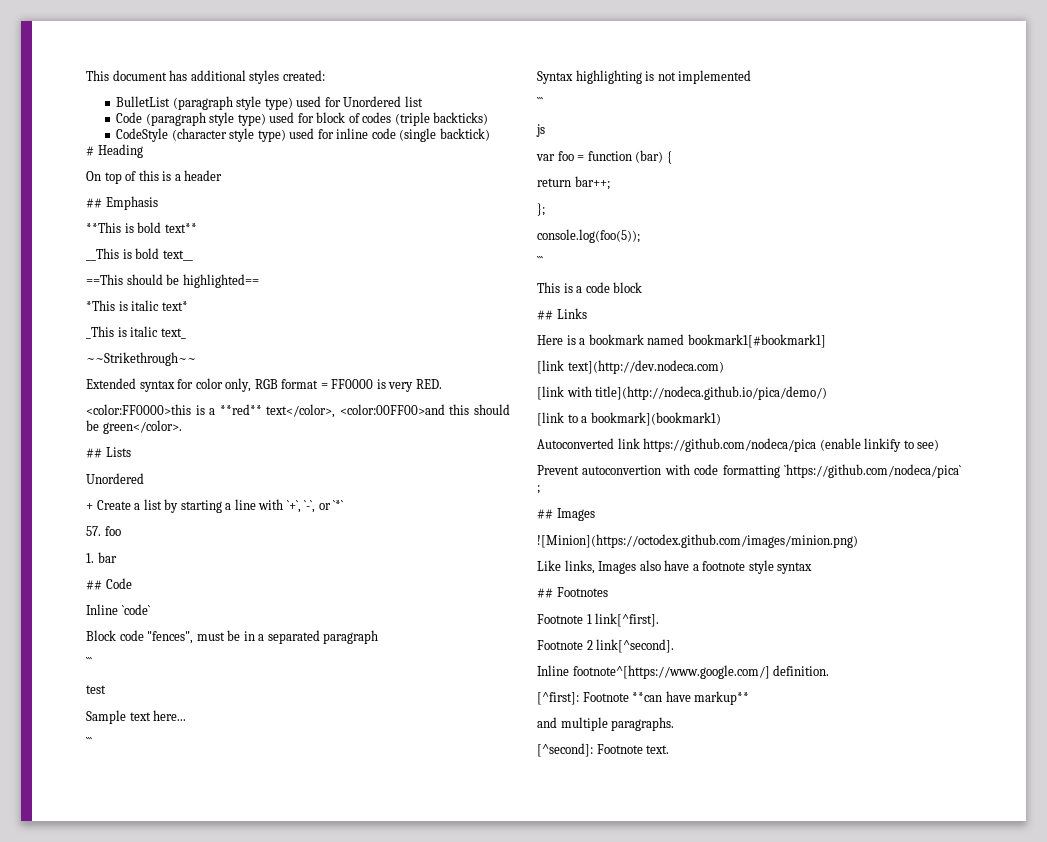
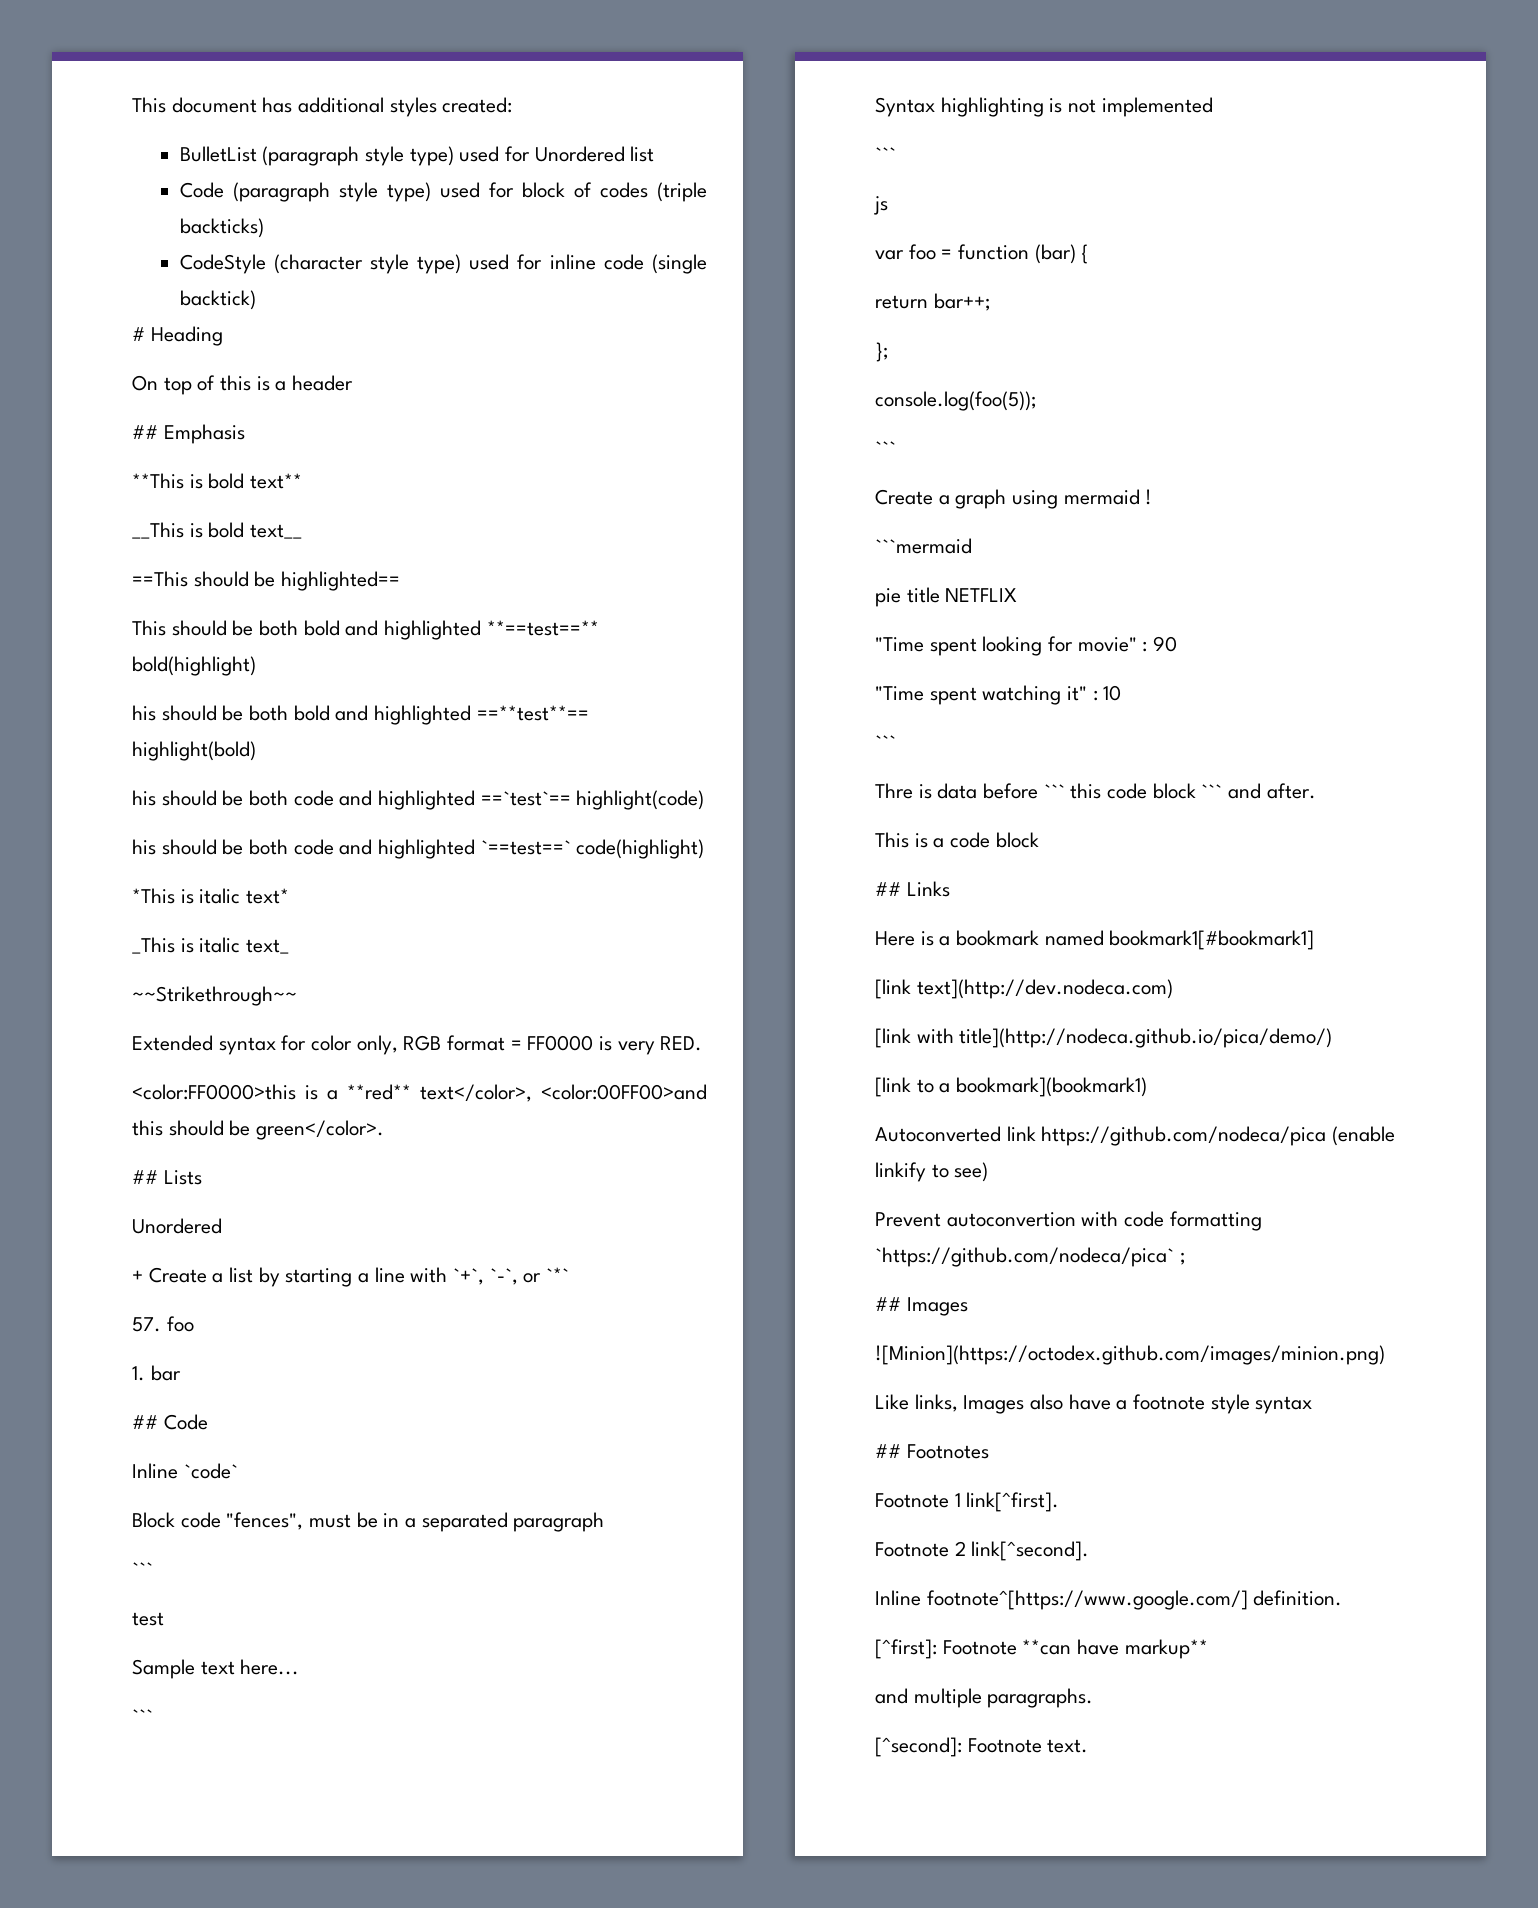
(259, 281) none -> [132,620,599,640] [132,656,256,676] [132,705,589,725] [132,741,256,761] [132,790,705,810] [132,839,705,859] // This should be both bold and highlighted **==test==** bold(highlight) // his should be both bold and highlighted ==**test**== highlight(bold) // his should be both code and highlighted ==`test`== highlight(code) // his should be both code and highlighted `==test==` code(highlight)
(543, 261) none -> [875,489,1153,509] [875,538,972,554] [875,587,1018,607] [875,636,1178,656] [875,685,1122,705] [875,735,896,749] [875,783,1316,799] // Create a graph using mermaid ! // ```mermaid // pie title NETFLIX // "Time spent looking for movie" : 90 // "Time spent watching it" : 10 // ``` // Thre is data before ``` this code block ``` and after.

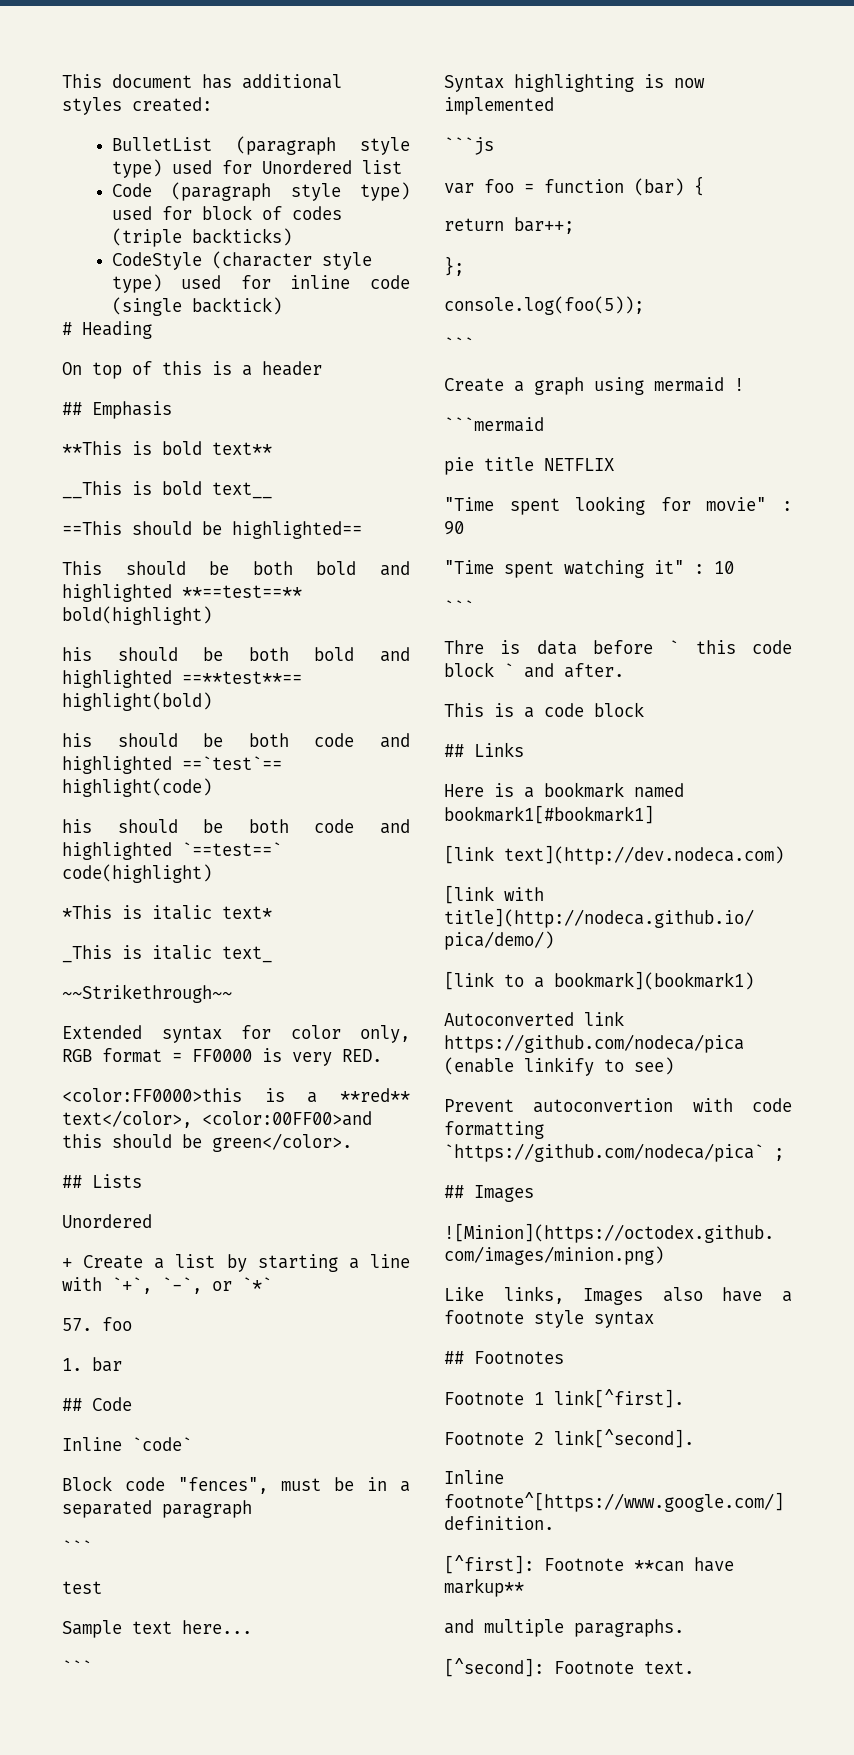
[1068,99,1097,113] not -> [674,78,705,88] now
[875,147,896,161] [873,196,888,215] ``` // js -> [444,137,494,155] ```js
[1043,784,1065,798] ``` -> [669,640,680,654] `
[1201,784,1223,798] ``` -> [504,663,514,677] `

